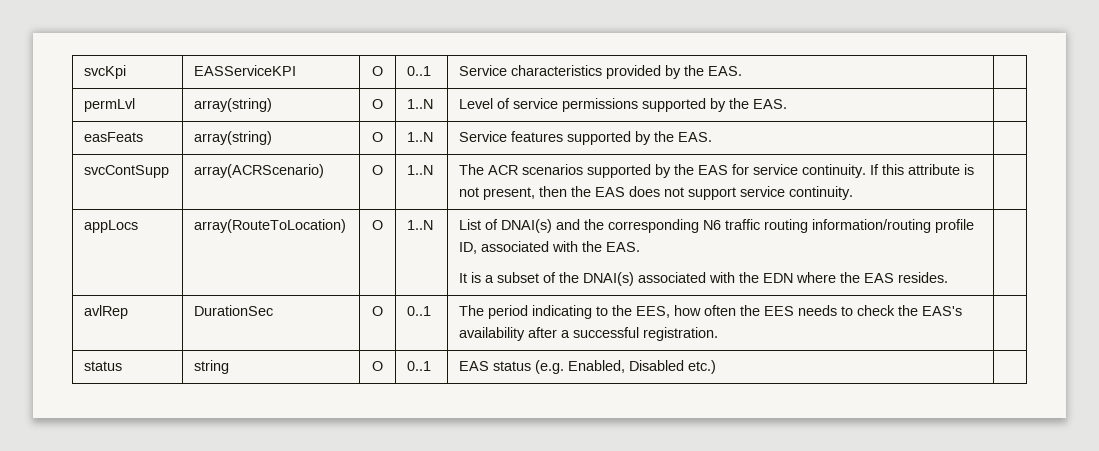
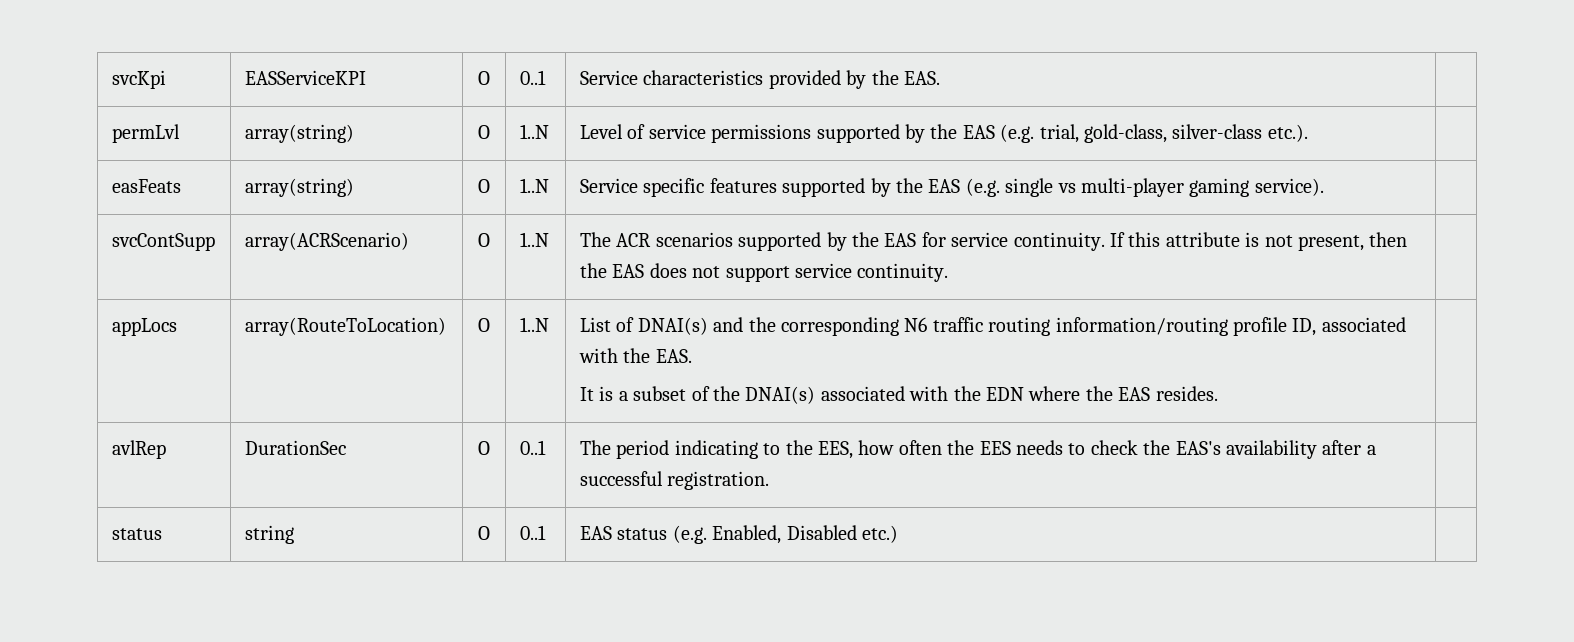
[753,99,788,109] EAS. -> [962,124,1308,143] EAS (e.g. trial, gold-class, silver-class etc.).
(508, 136) none -> [643,178,705,197] specific
[678,132,713,142] EAS. -> [928,178,1324,197] EAS (e.g. single vs multi-player gaming service).

